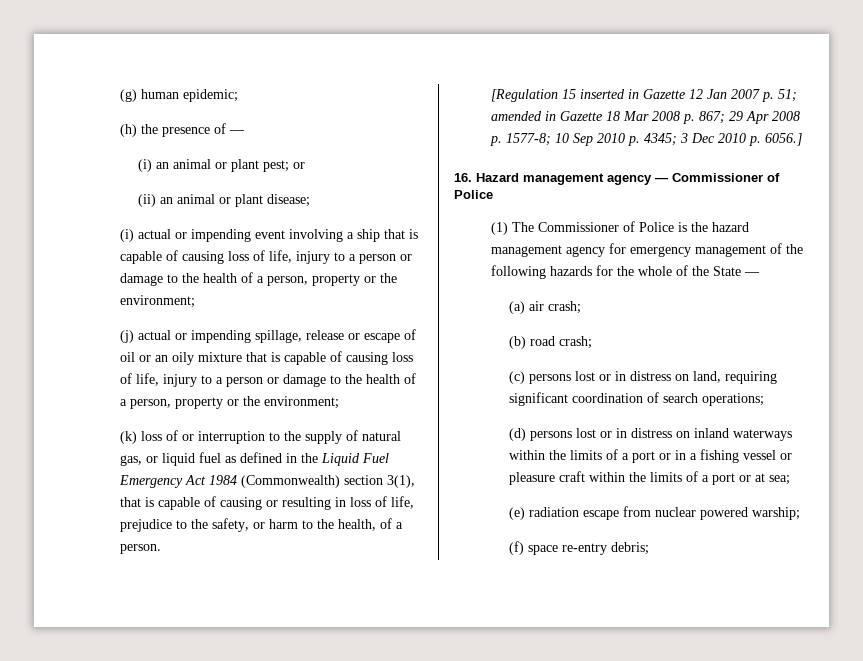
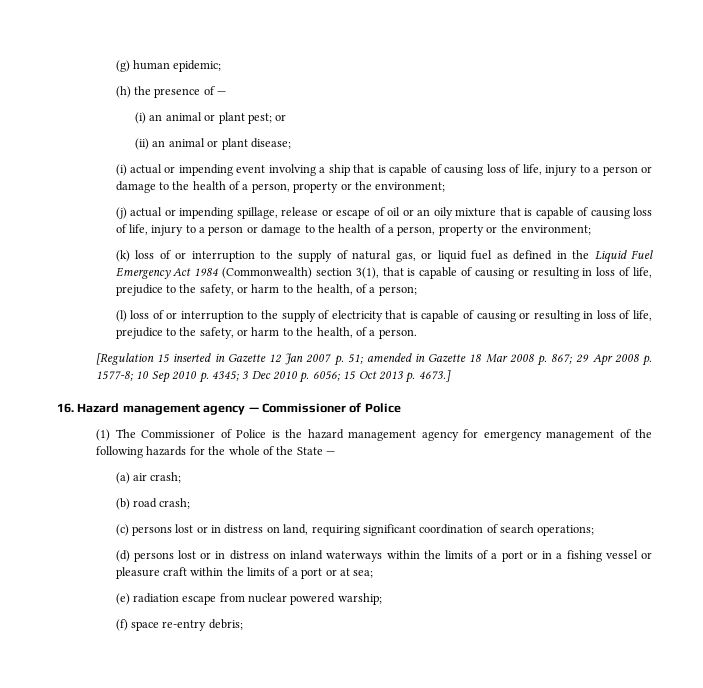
(403, 525) none -> [378,286,417,296] [115,310,652,322] [115,327,376,339] person; // (l) loss of or interruption to the supply of electricity that is capable of causing or resulting in loss of life, prejudice to the safety, or harm to the health, of a
[764,133,802,146] 6056.] -> [312,370,451,383] 6056; 15 Oct 2013 p. 4673.]

